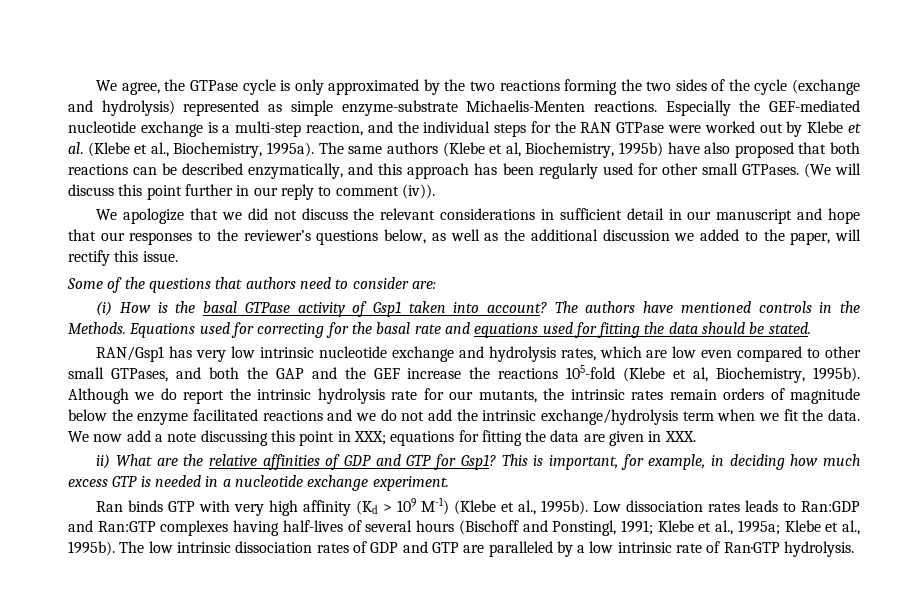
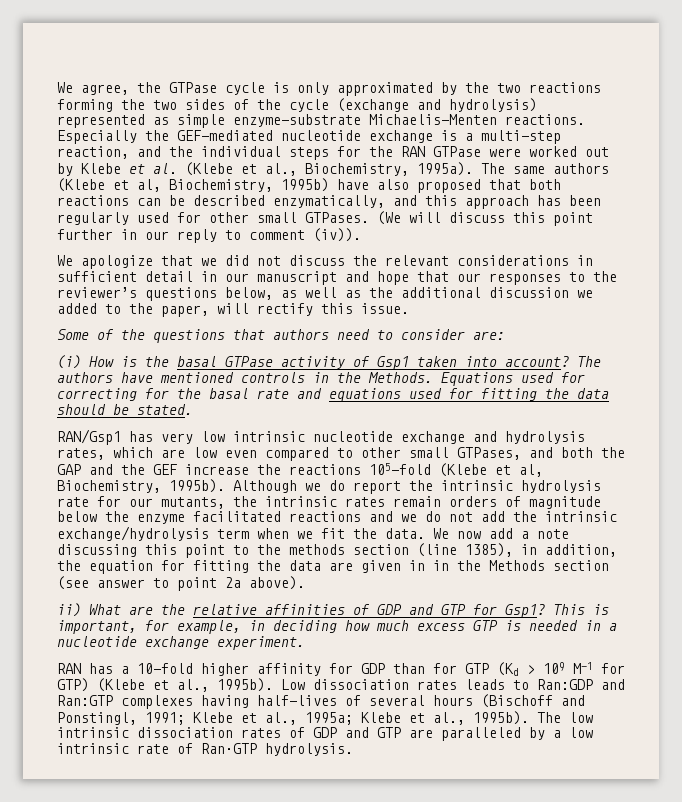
[337,431,455,446] in XXX; equations -> [233,543,617,557] [57,560,153,574] to the methods section (line 1385), in addition, the equation
[664,431,696,442] XXX. -> [433,560,609,571] [57,576,305,591] in the Methods section (see answer to point 2a above).
[96,497,450,516] Ran binds GTP with very high affinity (Kd > 109 M-1) -> [57,662,625,676] [57,678,89,692] RAN has a 10-fold higher affinity for GDP than for GTP (Kd > 109 M-1 for GTP)

